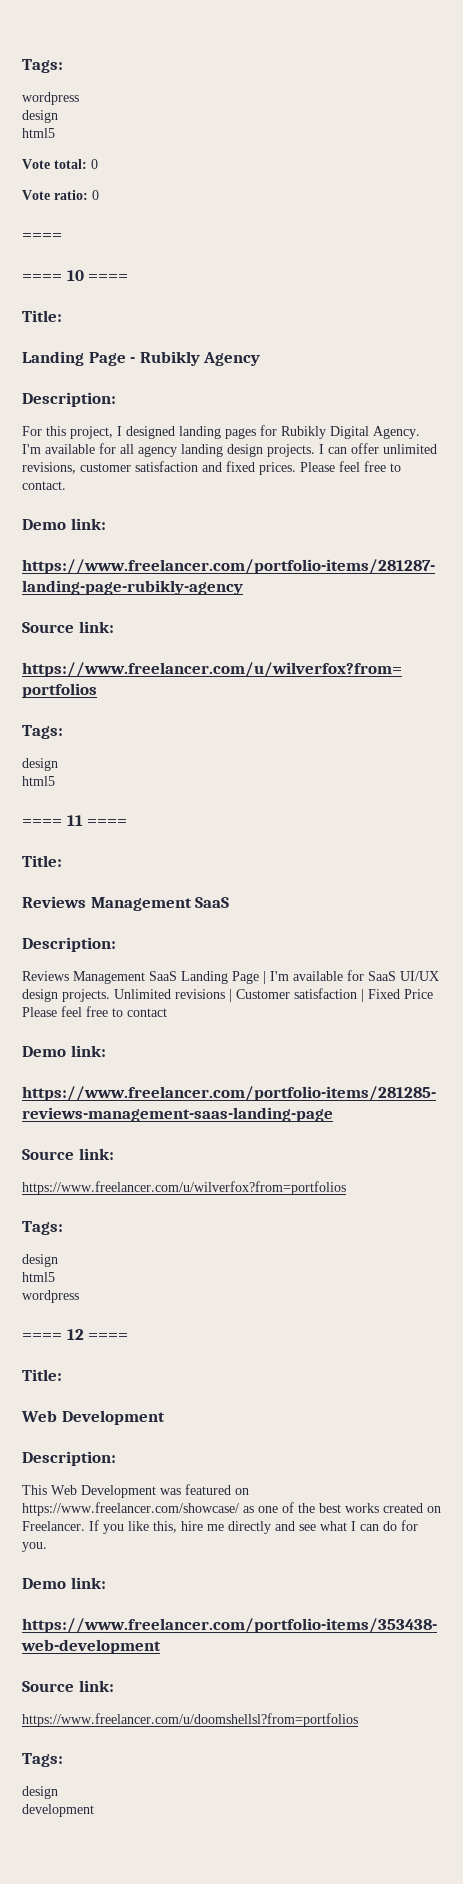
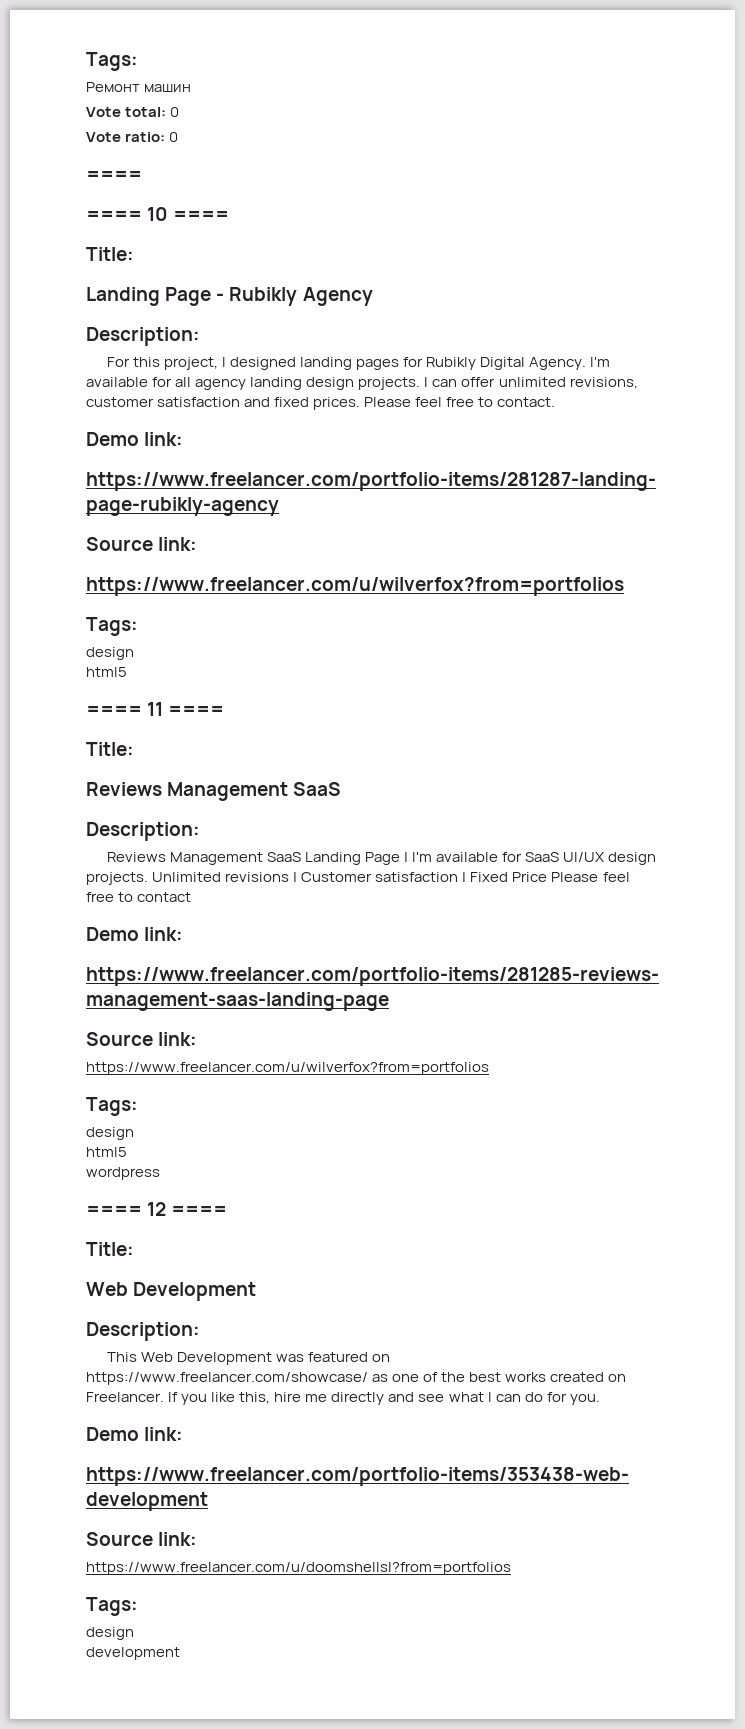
[22,59,63,73] [22,92,79,105] [22,110,58,123] [22,128,55,138] Tags: // wordpress // design // html5 -> [86,52,138,71] [86,82,192,92] Tags: // Ремонт машин

